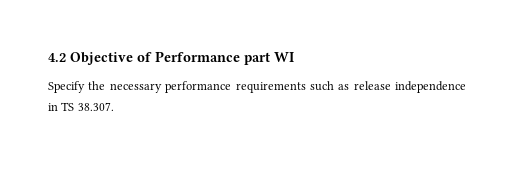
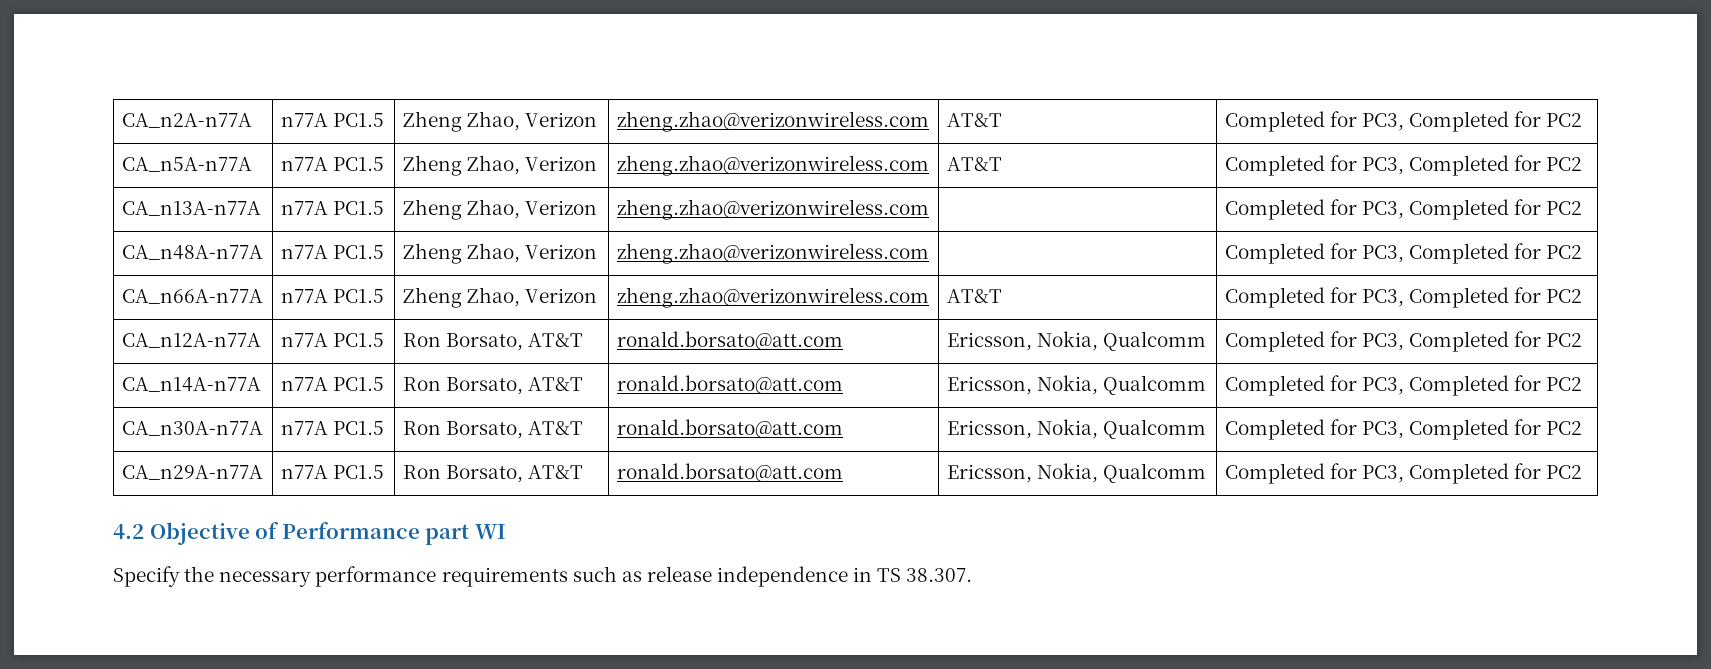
(48, 57) none -> [121,113,252,128] [280,113,384,127] [402,111,597,132] [616,111,929,132] [946,113,1002,127] [1224,111,1583,132] [121,157,252,172] [280,157,384,171] [402,155,597,176] [616,155,929,176] [946,157,1002,171] [1224,155,1583,176] [121,201,261,216] [280,201,384,215] [402,199,597,220] [616,199,929,220] [1224,199,1583,220] [121,245,263,260] [280,245,384,259] [402,243,597,264] [616,243,929,264] [1224,243,1583,264] [121,289,263,304] [280,289,384,303] [402,287,597,308] [616,287,929,308] [946,289,1002,303] [1224,287,1583,308] [121,333,261,348] [280,333,384,347] [402,333,583,351] [616,331,843,350] [946,331,1206,351] [1224,331,1583,352] [121,377,261,392] [280,377,384,391] [402,377,583,395] [616,375,843,394] [946,375,1206,395] [1224,375,1583,396] [121,421,263,436] [280,421,384,435] [402,421,583,439] [616,419,843,438] [946,419,1206,439] [1224,419,1583,440] [121,465,263,480] [280,465,384,479] [402,465,583,483] [616,463,843,482] [946,463,1206,483] [1224,463,1583,484] CA_n2A-n77A | n77A PC1.5 | Zheng Zhao, Verizon | zheng.zhao@verizonwireless.com | AT&T | Completed for PC3, Completed for PC2 // CA_n5A-n77A | n77A PC1.5 | Zheng Zhao, Verizon | zheng.zhao@verizonwireless.com | AT&T | Completed for PC3, Completed for PC2 // CA_n13A-n77A | n77A PC1.5 | Zheng Zhao, Verizon | zheng.zhao@verizonwireless.com | | Completed for PC3, Completed for PC2 // CA_n48A-n77A | n77A PC1.5 | Zheng Zhao, Verizon | zheng.zhao@verizonwireless.com | | Completed for PC3, Completed for PC2 // CA_n66A-n77A | n77A PC1.5 | Zheng Zhao, Verizon | zheng.zhao@verizonwireless.com | AT&T | Completed for PC3, Completed for PC2 // CA_n12A-n77A | n77A PC1.5 | Ron Borsato, AT&T | ronald.borsato@att.com | Ericsson, Nokia, Qualcomm | Completed for PC3, Completed for PC2 // CA_n14A-n77A | n77A PC1.5 | Ron Borsato, AT&T | ronald.borsato@att.com | Ericsson, Nokia, Qualcomm | Completed for PC3, Completed for PC2 // CA_n30A-n77A | n77A PC1.5 | Ron Borsato, AT&T | ronald.borsato@att.com | Ericsson, Nokia, Qualcomm | Completed for PC3, Completed for PC2 // CA_n29A-n77A | n77A PC1.5 | Ron Borsato, AT&T | ronald.borsato@att.com | Ericsson, Nokia, Qualcomm | Completed for PC3, Completed for PC2 //

